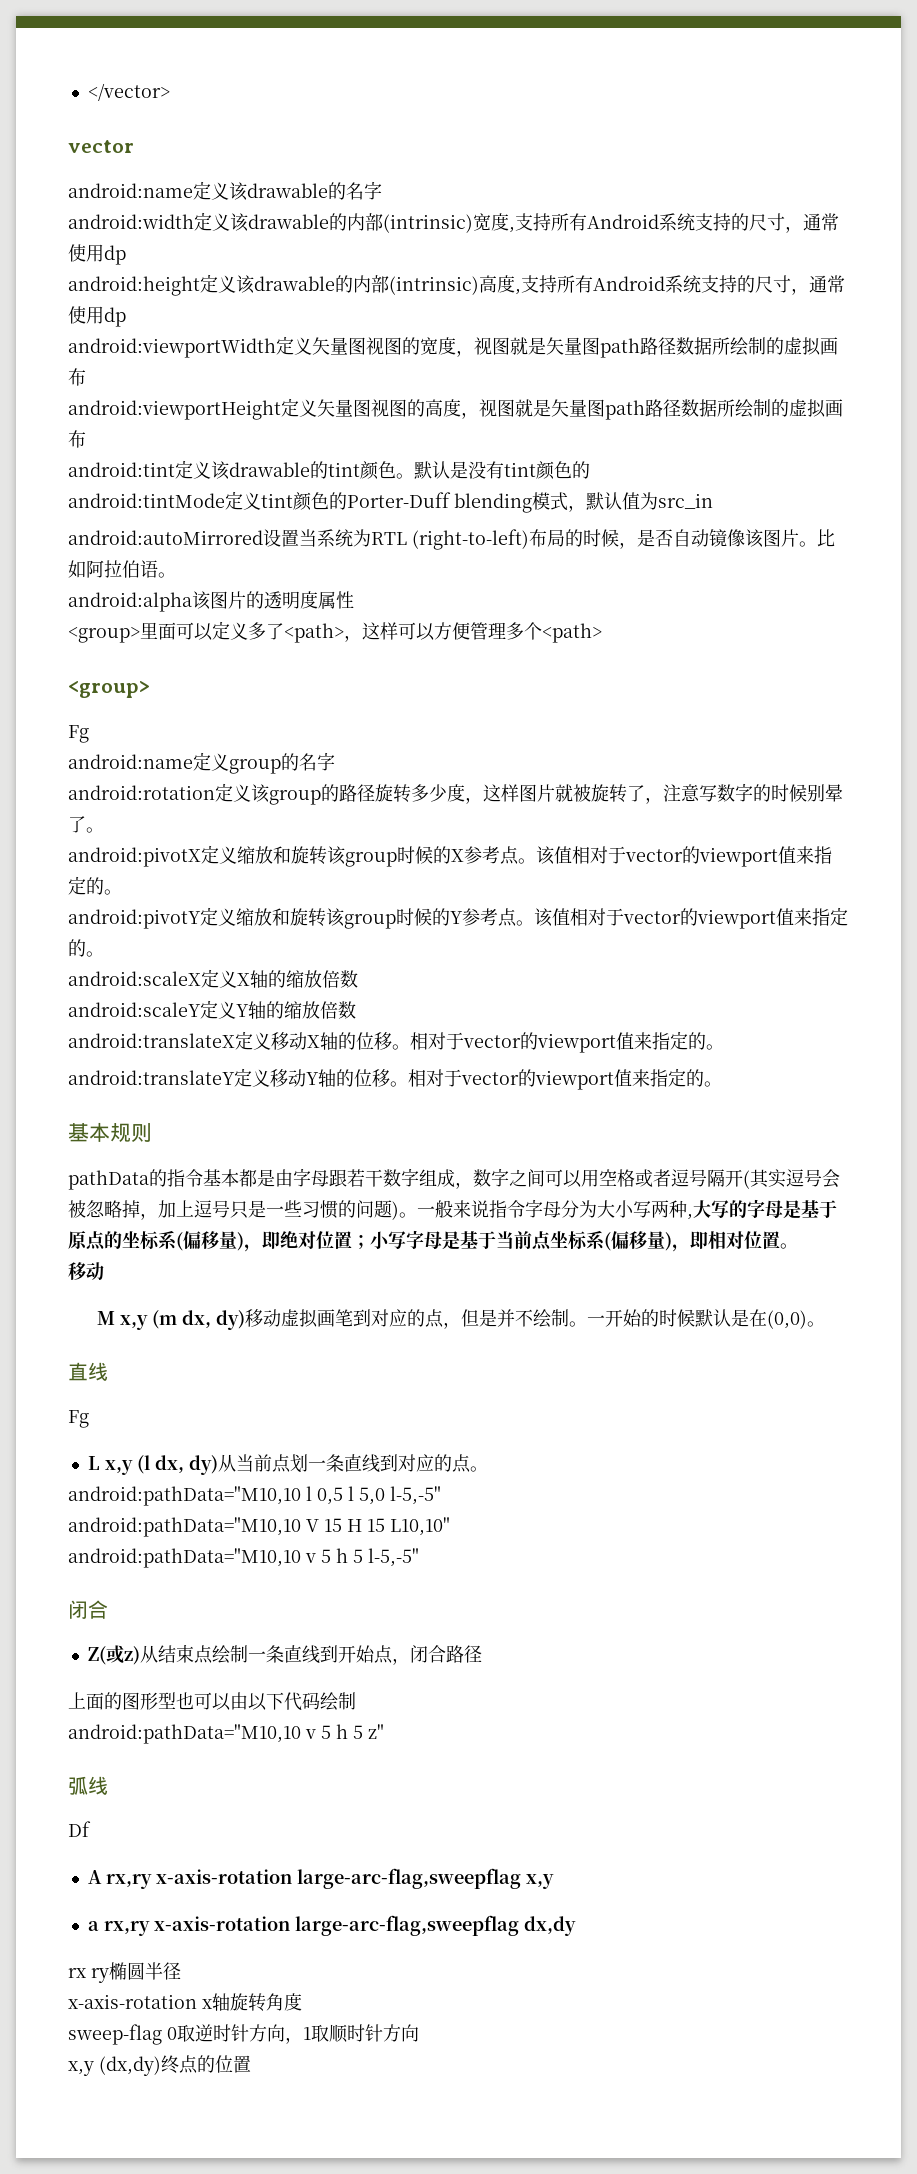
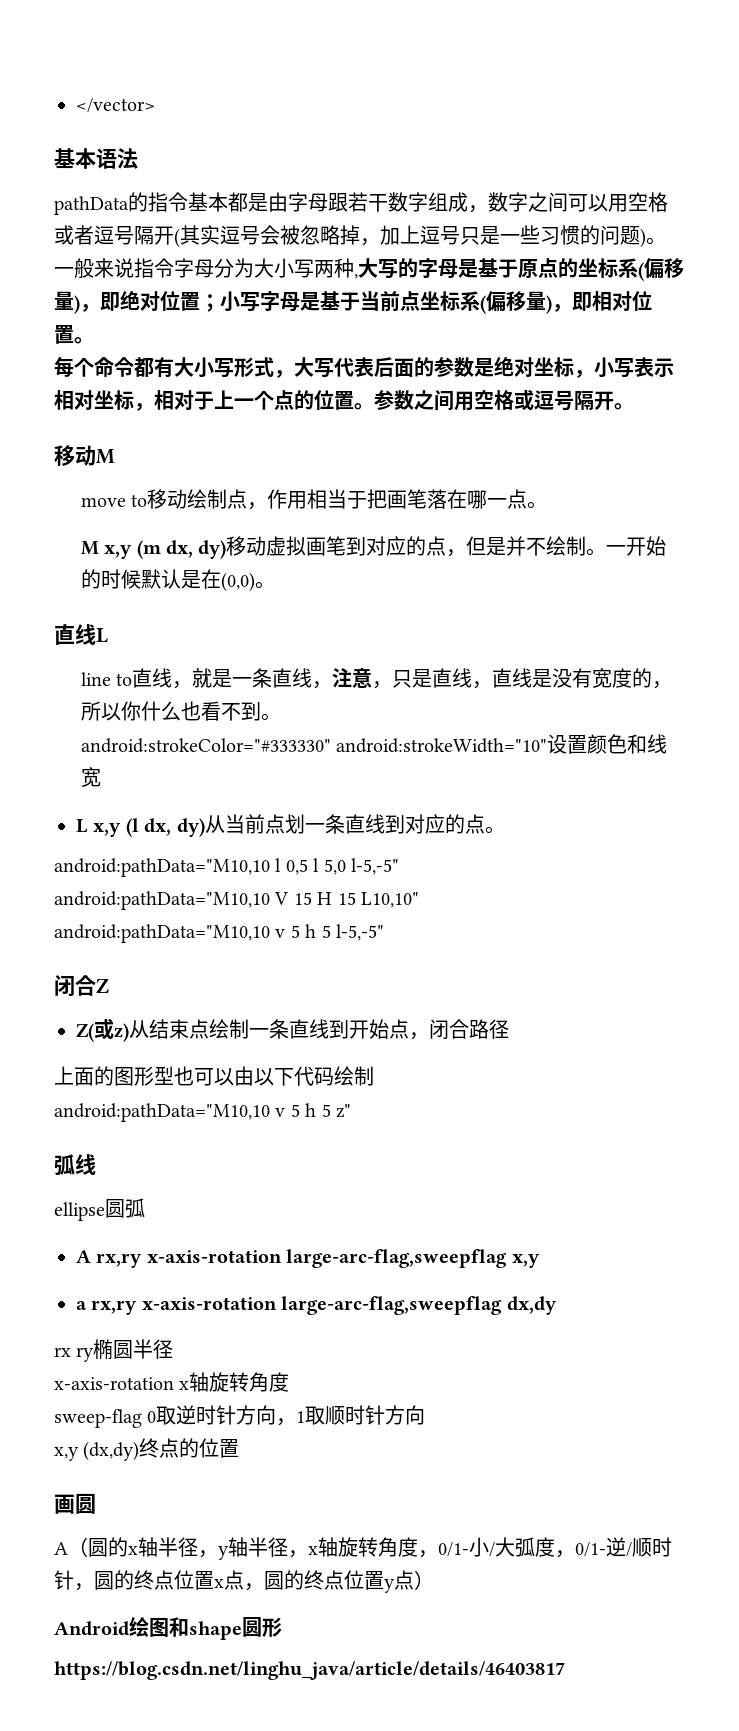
[68,140,134,153] [68,181,382,201] [68,212,839,233] [68,244,126,265] [68,274,845,296] [68,306,126,327] [68,336,838,358] [68,368,86,386] [68,398,843,420] [68,430,86,448] [68,460,590,480] [68,491,713,513] [68,529,835,550] [68,560,176,578] [68,591,354,612] [68,621,602,643] [68,681,150,698] [68,725,89,743] [68,752,335,774] [68,783,843,805] [68,816,104,833] [68,845,832,867] [68,876,122,895] [68,907,848,929] [68,939,104,957] [68,969,358,988] [68,1000,356,1019] [68,1031,724,1053] [68,1068,722,1090] [68,1122,152,1142] // vector // android:name定义该drawable的名字 // android:width定义该drawable的内部(intrinsic)宽度,支持所有Android系统支持的尺寸，通常使用dp // android:height定义该drawable的内部(intrinsic)高度,支持所有Android系统支持的尺寸，通常使用dp // android:viewportWidth定义矢量图视图的宽度，视图就是矢量图path路径数据所绘制的虚拟画布 // android:viewportHeight定义矢量图视图的高度，视图就是矢量图path路径数据所绘制的虚拟画布 // android:tint定义该drawable的tint颜色。默认是没有tint颜色的 // android:tintMode定义tint颜色的Porter-Duff blending模式，默认值为src_in // android:autoMirrored设置当系统为RTL (right-to-left)布局的时候，是否自动镜像该图片。比如阿拉伯语。 // android:alpha该图片的透明度属性 // <group>里面可以定义多了<path>，这样可以方便管理多个<path> // <group> // Fg // android:name定义group的名字 // android:rotation定义该group的路径旋转多少度，这样图片就被旋转了，注意写数字的时候别晕了。 // android:pivotX定义缩放和旋转该group时候的X参考点。该值相对于vector的viewport值来指定的。 // android:pivotY定义缩放和旋转该group时候的Y参考点。该值相对于vector的viewport值来指定的。 // android:scaleX定义X轴的缩放倍数 // android:scaleY定义Y轴的缩放倍数 // android:translateX定义移动X轴的位移。相对于vector的viewport值来指定的。 // android:translateY定义移动Y轴的位移。相对于vector的viewport值来指定的。 // 基本规则 -> [54,148,138,169] // 基本语法
[68,1262,104,1280] 移动 -> [54,356,674,378] [54,389,634,411] [54,445,115,466] [80,489,548,510] 每个命令都有大小写形式，大写代表后面的参数是绝对坐标，小写表示相对坐标，相对于上一个点的位置。参数之间用空格或逗号隔开。 // 移动M // move to移动绘制点，作用相当于把画笔落在哪一点。
[68,1410,89,1428] // Fg -> [96,628,108,643] [80,668,673,689] [80,701,281,721] [80,734,668,754] [80,767,101,787] L // line to直线，就是一条直线，注意，只是直线，直线是没有宽度的，所以你什么也看不到。 // android:strokeColor="#333330" android:strokeWidth="10"设置颜色和线宽
(108, 1609) none -> [96,978,109,993] Z
[68,1821,91,1837] Df -> [54,1198,145,1221] ellipse圆弧
(251, 2064) none -> [54,1493,96,1514] [54,1537,672,1560] [54,1570,434,1593] [54,1616,282,1640] [54,1661,565,1680] // 画圆 // A（圆的x轴半径，y轴半径，x轴旋转角度，0/1-小/大弧度，0/1-逆/顺时针，圆的终点位置x点，圆的终点位置y点） // Android绘图和shape圆形 // https://blog.csdn.net/linghu_java/article/details/46403817

